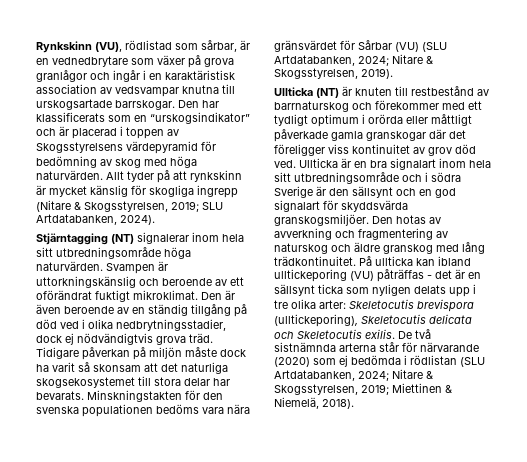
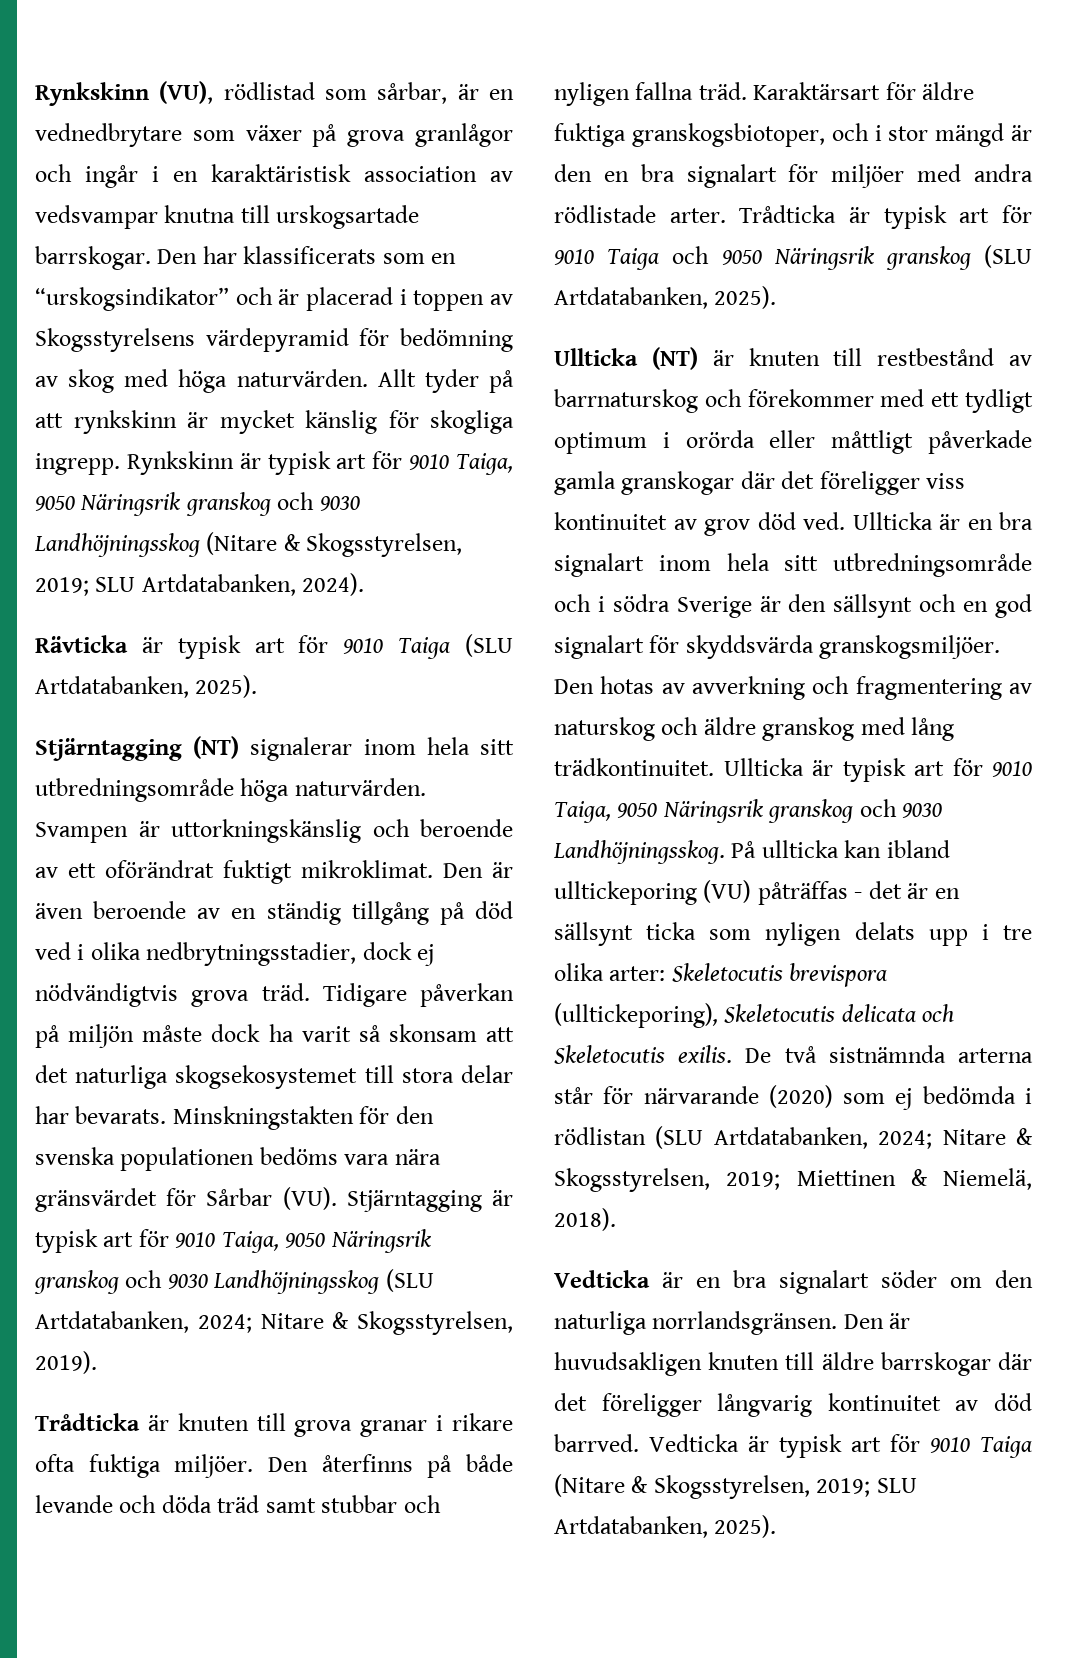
[197,185,238,198] ingrepp -> [35,451,513,475] [35,492,360,516] [34,533,200,557] ingrepp. Rynkskinn är typisk art för 9010 Taiga, 9050 Näringsrik granskog och 9030 Landhöjningsskog
(155, 220) none -> [35,634,513,659] [35,675,258,698] // Rävticka är typisk art för 9010 Taiga (SLU Artdatabanken, 2025).
[395,42,419,52] (VU) -> [282,1187,513,1212] [35,1229,431,1253] [34,1270,380,1294] (VU). Stjärntagging är typisk art för 9010 Taiga, 9050 Näringsrik granskog och 9030 Landhöjningsskog
(393, 73) none -> [35,1413,513,1437] [35,1454,513,1478] [35,1495,441,1513] [554,82,975,106] [554,123,1032,147] [554,164,1033,188] [554,205,1032,229] [554,245,1032,270] [554,286,777,309] // Trådticka är knuten till grova granar i rikare ofta fuktiga miljöer. Den återfinns på både levande och döda träd samt stubbar och nyligen fallna träd. Karaktärsart för äldre fuktiga granskogsbiotoper, och i stor mängd är den en bra signalart för miljöer med andra rödlistade arter. Trådticka är typisk art för 9010 Taiga och 9050 Näringsrik granskog (SLU Artdatabanken, 2025).
(356, 261) none -> [723,758,1032,782] [554,799,943,823] [553,840,725,864] Ullticka är typisk art för 9010 Taiga, 9050 Näringsrik granskog och 9030 Landhöjningsskog.
(354, 404) none -> [554,1270,1033,1294] [554,1311,911,1335] [554,1352,1032,1376] [554,1393,1032,1417] [554,1434,1032,1458] [554,1474,917,1499] [554,1515,777,1538] // Vedticka är en bra signalart söder om den naturliga norrlandsgränsen. Den är huvudsakligen knuten till äldre barrskogar där det föreligger långvarig kontinuitet av död barrved. Vedticka är typisk art för 9010 Taiga (Nitare & Skogsstyrelsen, 2019; SLU Artdatabanken, 2025).

